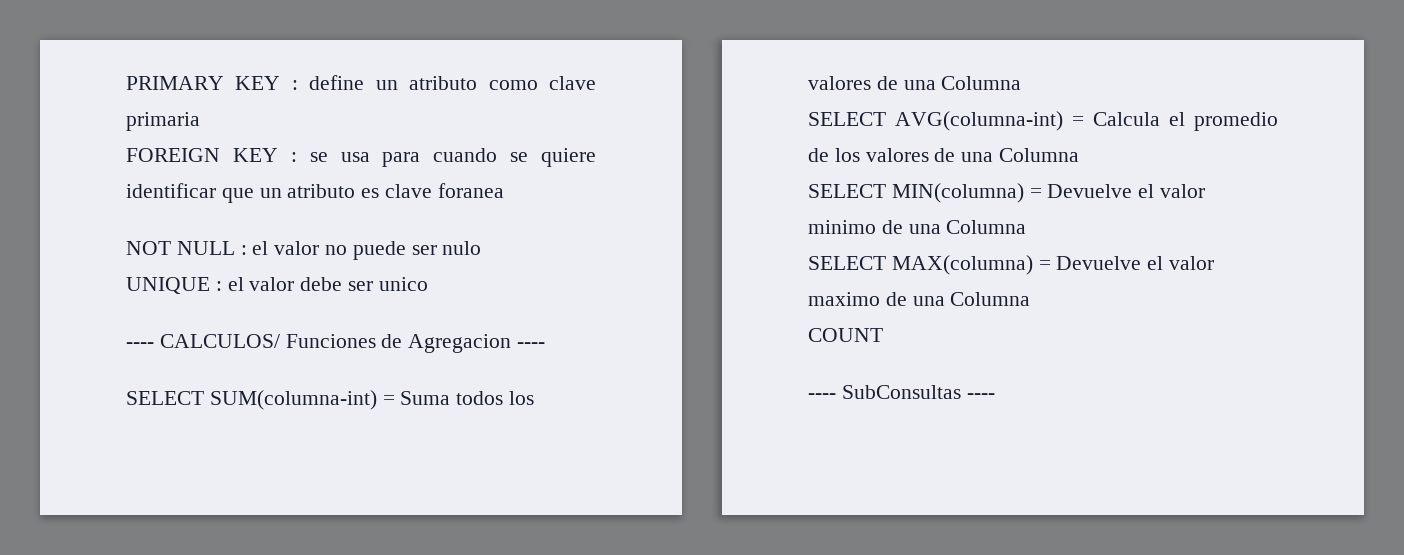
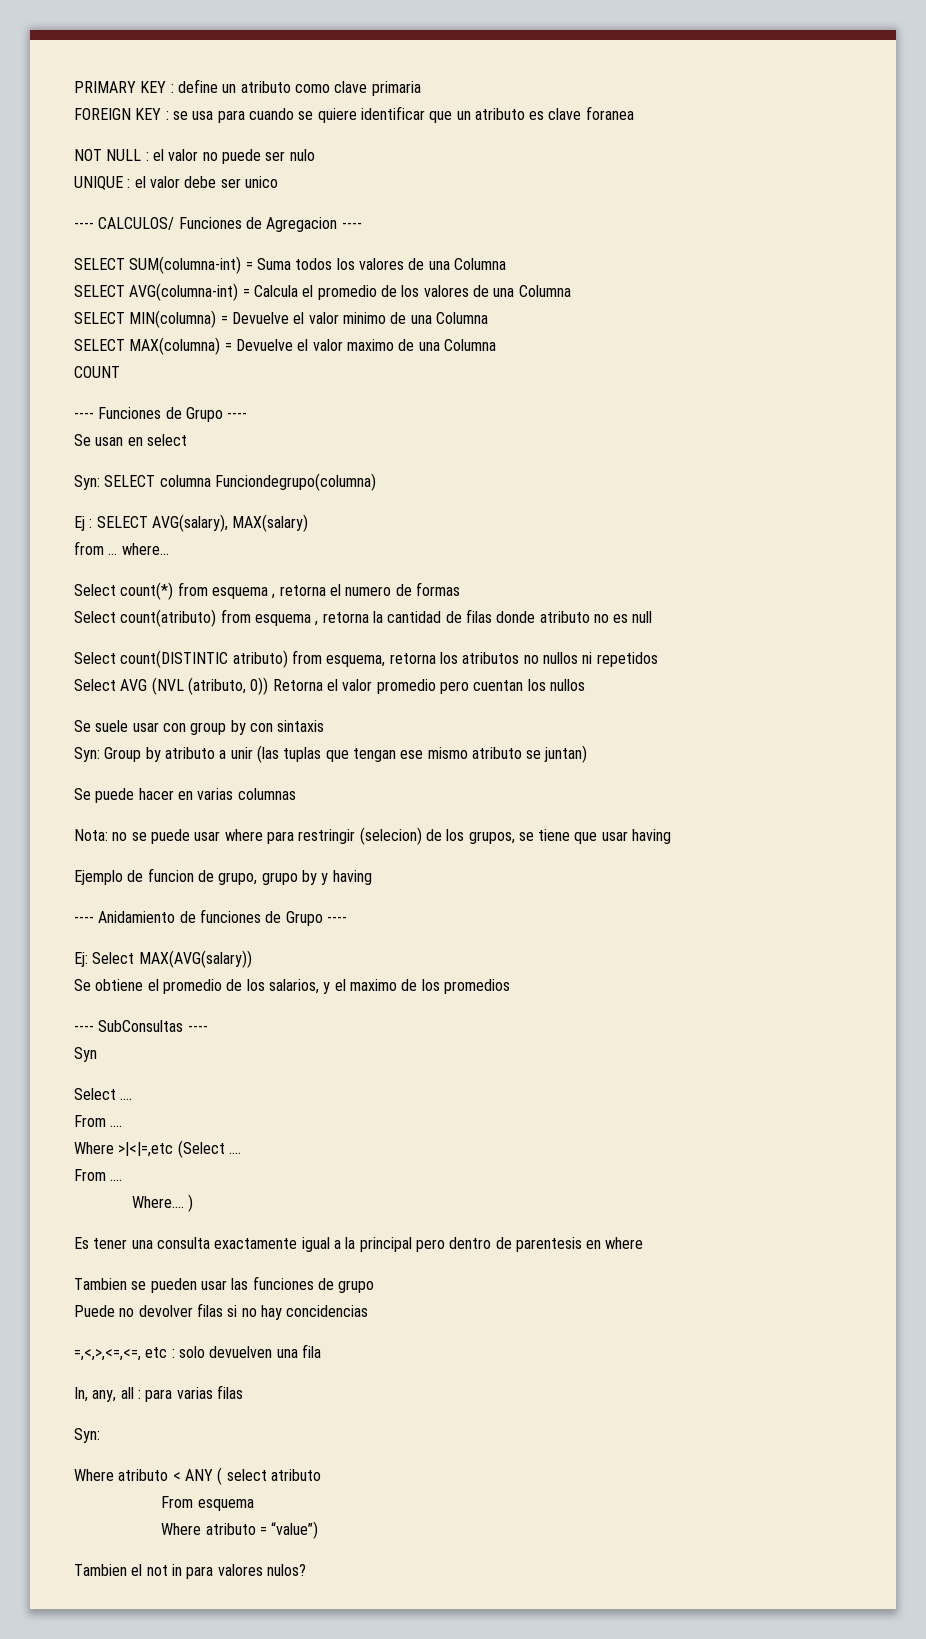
[841,385,995,399] SubConsultas ---- -> [98,407,248,422] [74,434,187,446] [74,473,376,491] [74,514,309,532] [74,541,169,555] [74,582,460,600] [74,609,653,627] [74,650,658,668] [74,677,585,695] [74,720,325,735] [74,745,588,763] [74,788,296,803] [74,827,672,845] [74,868,372,885] [74,909,347,926] [74,950,252,968] [74,979,510,994] [74,1020,208,1032] [74,1047,97,1062] [74,1088,133,1100] [74,1115,123,1127] [74,1140,241,1158] [74,1169,123,1181] [132,1194,194,1212] [74,1237,644,1252] [74,1276,375,1293] [74,1303,369,1320] [74,1344,321,1361] [74,1385,243,1402] [74,1428,100,1443] [74,1467,321,1485] [161,1496,254,1511] [161,1521,319,1539] [74,1564,306,1579] Funciones de Grupo ---- // Se usan en select // Syn: SELECT columna Funciondegrupo(columna) // Ej : SELECT AVG(salary), MAX(salary) // from ... where... // Select count(*) from esquema , retorna el numero de formas // Select count(atributo) from esquema , retorna la cantidad de filas donde atributo no es null // Select count(DISTINTIC atributo) from esquema, retorna los atributos no nullos ni repetidos // Select AVG (NVL (atributo, 0)) Retorna el valor promedio pero cuentan los nullos // Se suele usar con group by con sintaxis // Syn: Group by atributo a unir (las tuplas que tengan ese mismo atributo se juntan) // Se puede hacer en varias columnas // Nota: no se puede usar where para restringir (selecion) de los grupos, se tiene que usar having // Ejemplo de funcion de grupo, grupo by y having // ---- Anidamiento de funciones de Grupo ---- // Ej: Select MAX(AVG(salary)) // Se obtiene el promedio de los salarios, y el maximo de los promedios // ---- SubConsultas ---- // Syn // Select .... // From .... // Where >|<|=,etc (Select .... // From .... // Where.... ) // Es tener una consulta exactamente igual a la principal pero dentro de parentesis en where // Tambien se pueden usar las funciones de grupo // Puede no devolver filas si no hay concidencias // =,<,>,<=,<=, etc : solo devuelven una fila // In, any, all : para varias filas // Syn: // Where atributo < ANY ( select atributo // From esquema // Where atributo = “value”) // Tambien el not in para valores nulos?

